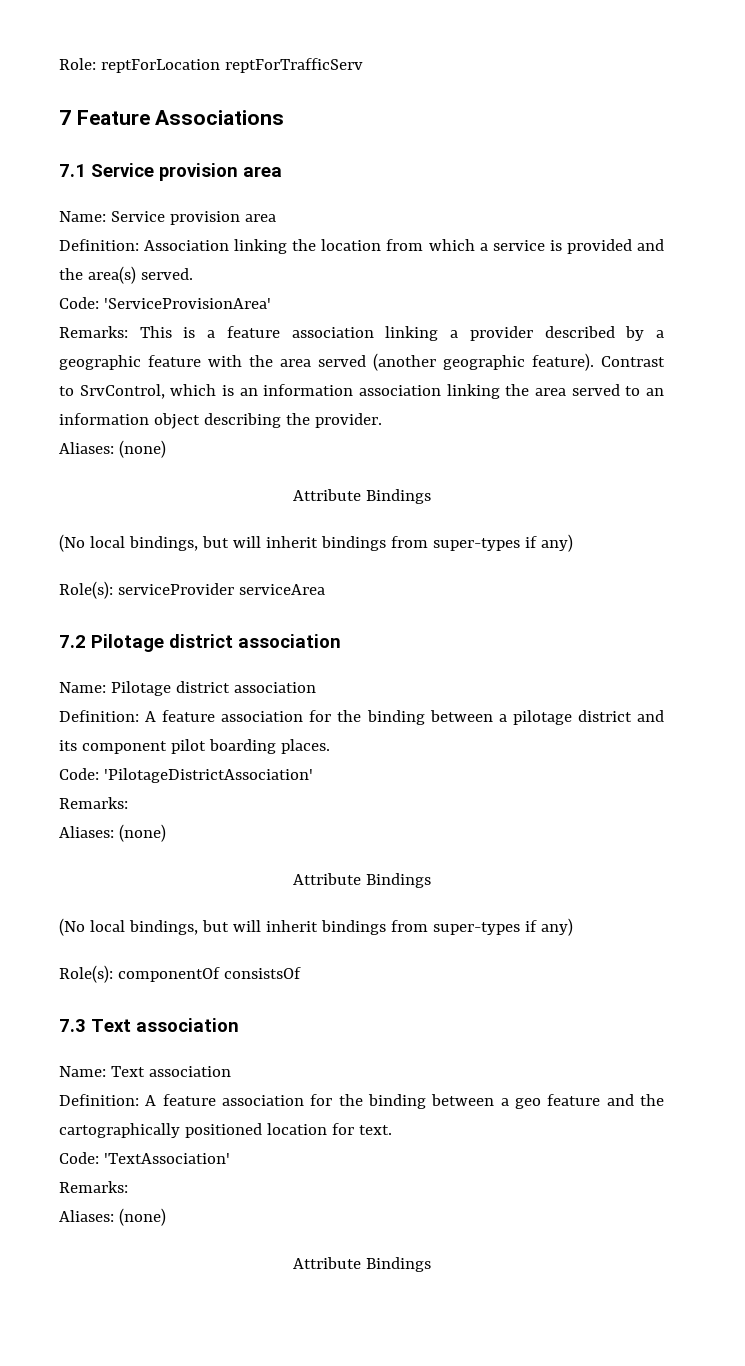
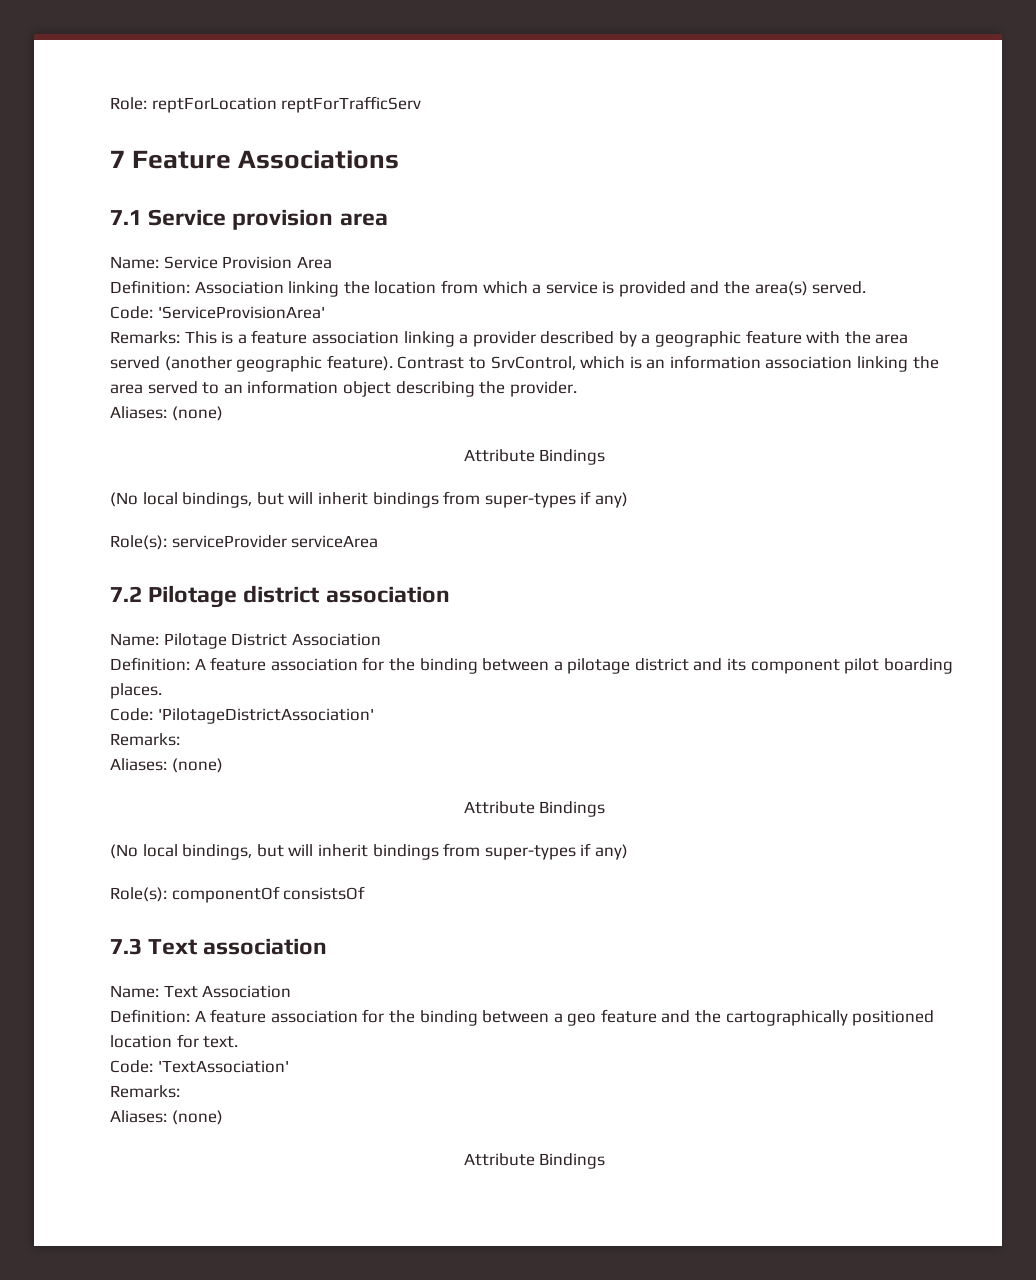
[169,211,276,225] provision area -> [222,256,332,269] Provision Area
[175,681,316,693] district association -> [231,633,381,646] District Association
[148,1066,231,1077] association -> [202,985,292,998] Association

